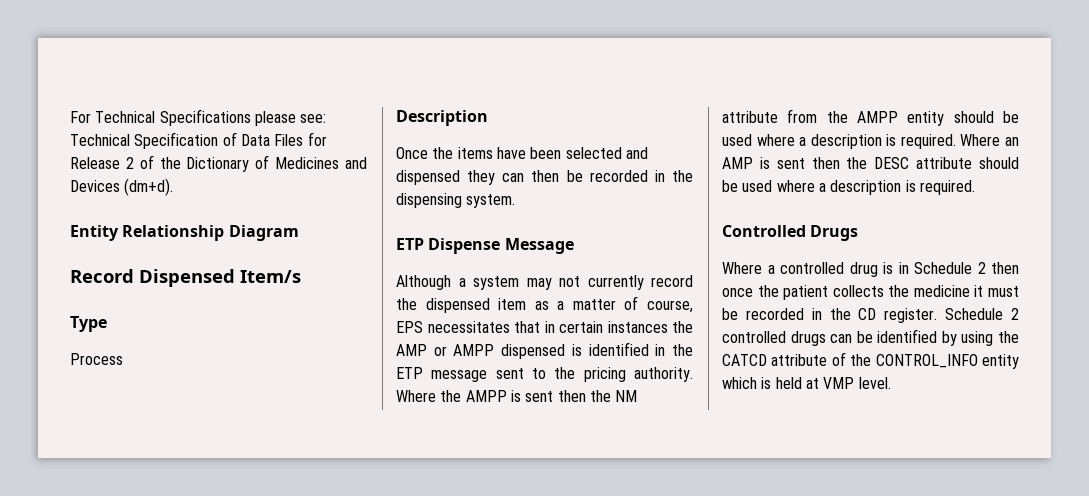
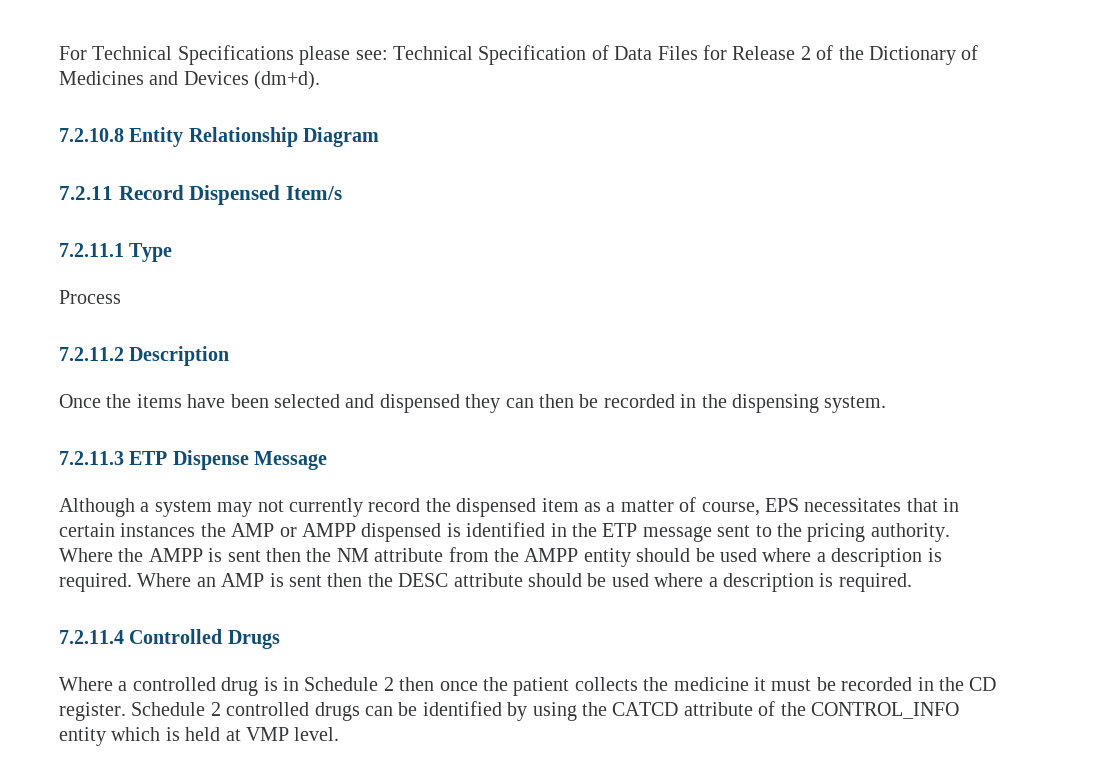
(174, 187) none -> [59,128,124,142] 7.2.10.8
(299, 233) none -> [59,186,113,200] 7.2.11
(301, 276) none -> [59,243,124,257] 7.2.11.1
(123, 359) none -> [59,347,124,361] 7.2.11.2
(516, 201) none -> [59,451,124,465] 7.2.11.3
(975, 187) none -> [59,630,124,644] 7.2.11.4

